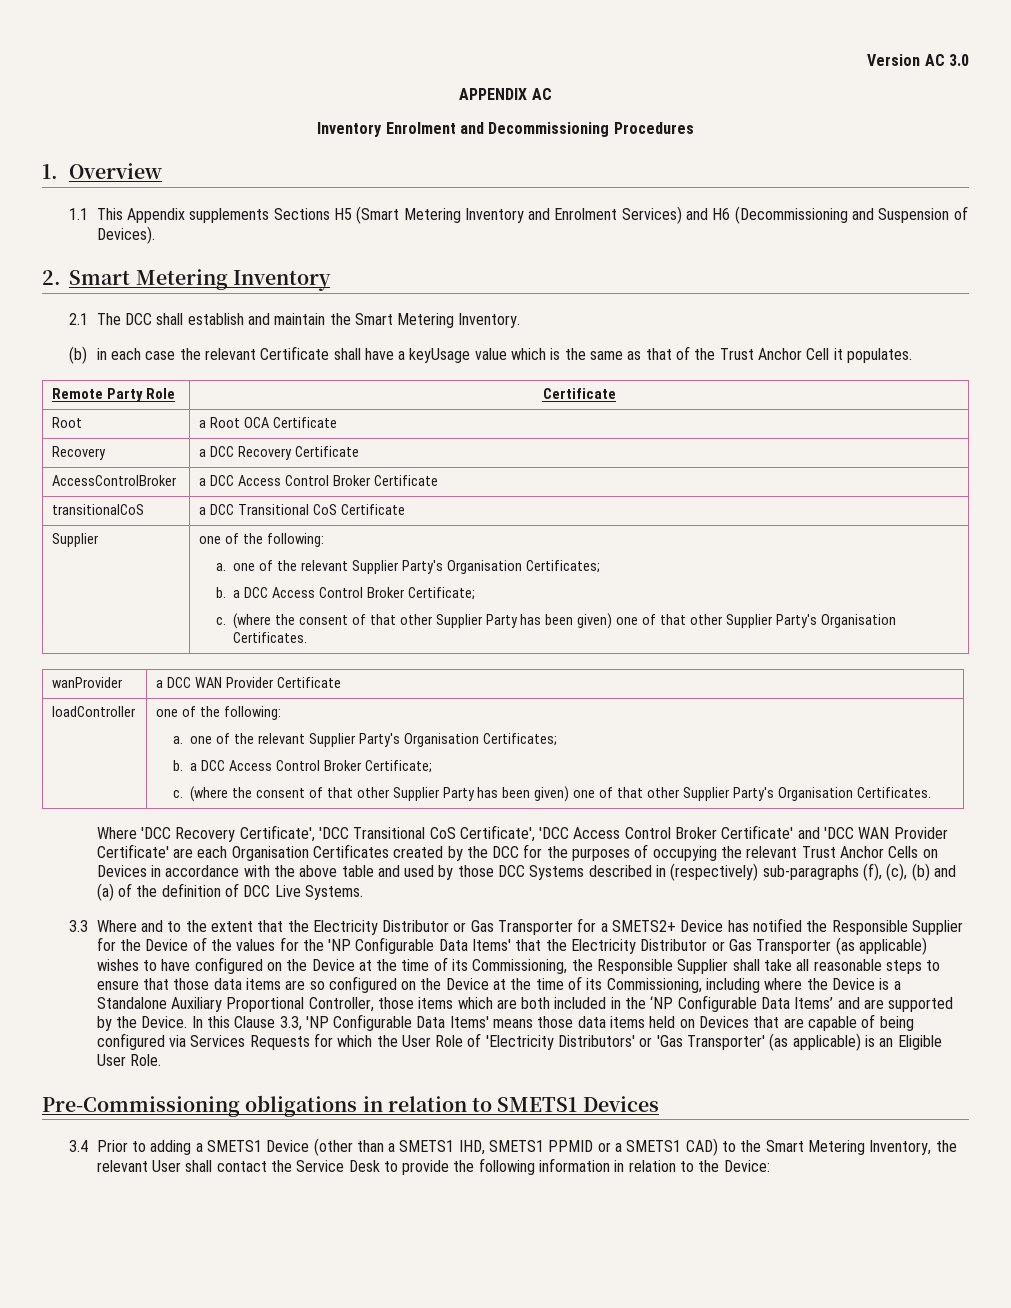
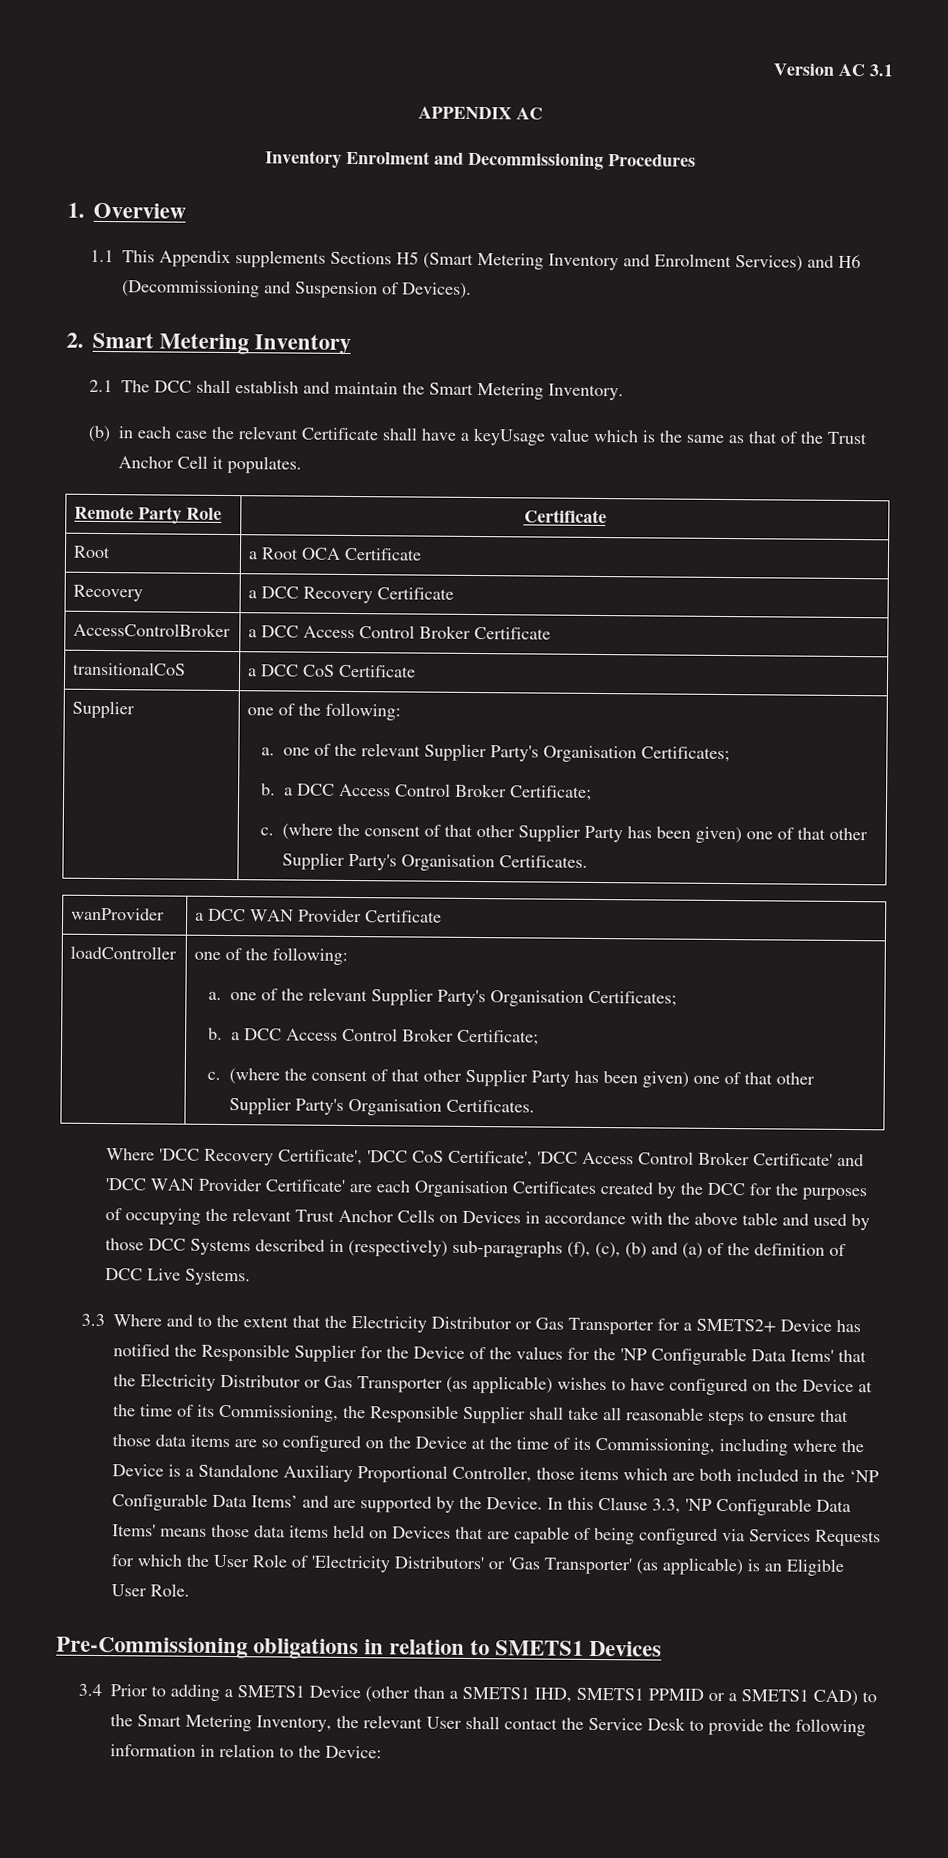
[949,54,970,66] 3.0 -> [869,64,893,77] 3.1
[238,504,310,515] Transitional -> (300, 670) none
[353,827,426,839] Transitional -> (409, 1156) none

